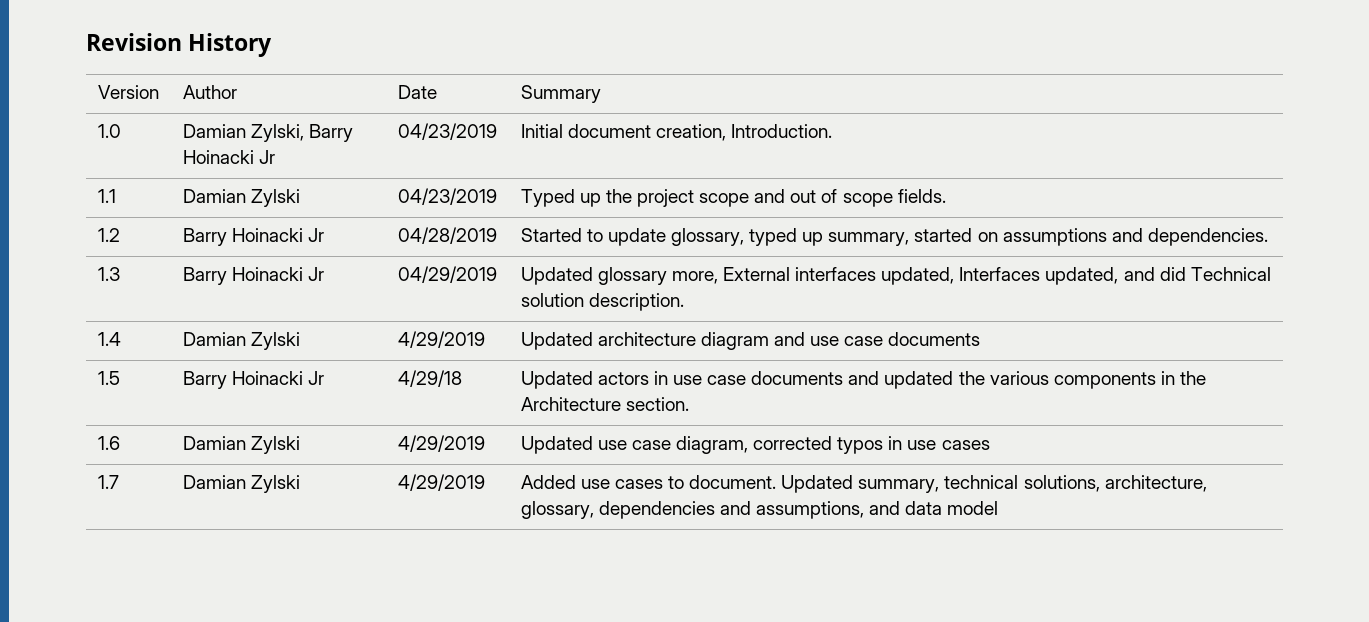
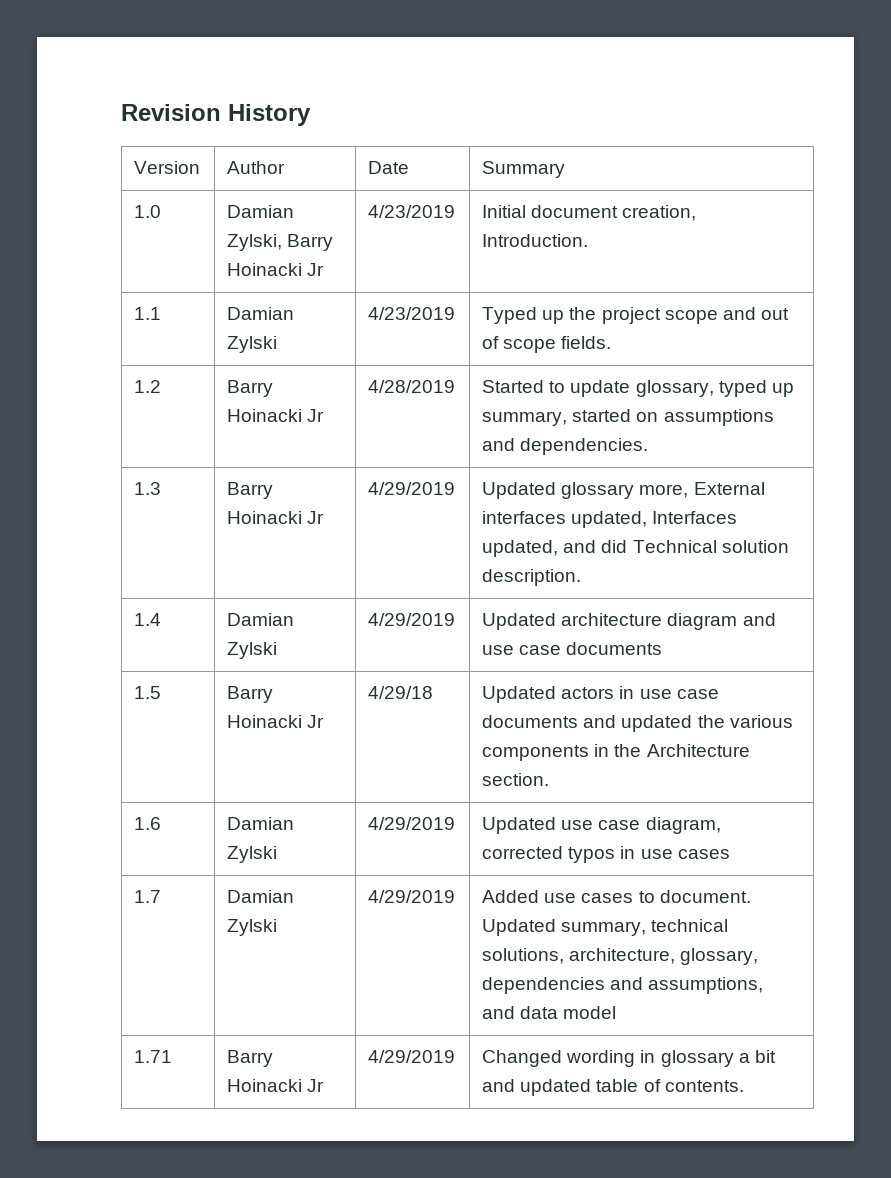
[397,123,497,140] 04/23/2019 -> [368,205,456,218] 4/23/2019
[397,188,497,205] 04/23/2019 -> [368,307,456,320] 4/23/2019
[397,227,497,244] 04/28/2019 -> [368,380,456,393] 4/28/2019
[397,266,497,283] 04/29/2019 -> [368,482,456,495] 4/29/2019
(999, 508) none -> [134,1050,173,1063] [227,1050,274,1067] [227,1079,325,1092] [368,1050,456,1063] [482,1050,776,1067] [482,1079,744,1096] // 1.71 | Barry Hoinacki Jr | 4/29/2019 | Changed wording in glossary a bit and updated table of contents.

